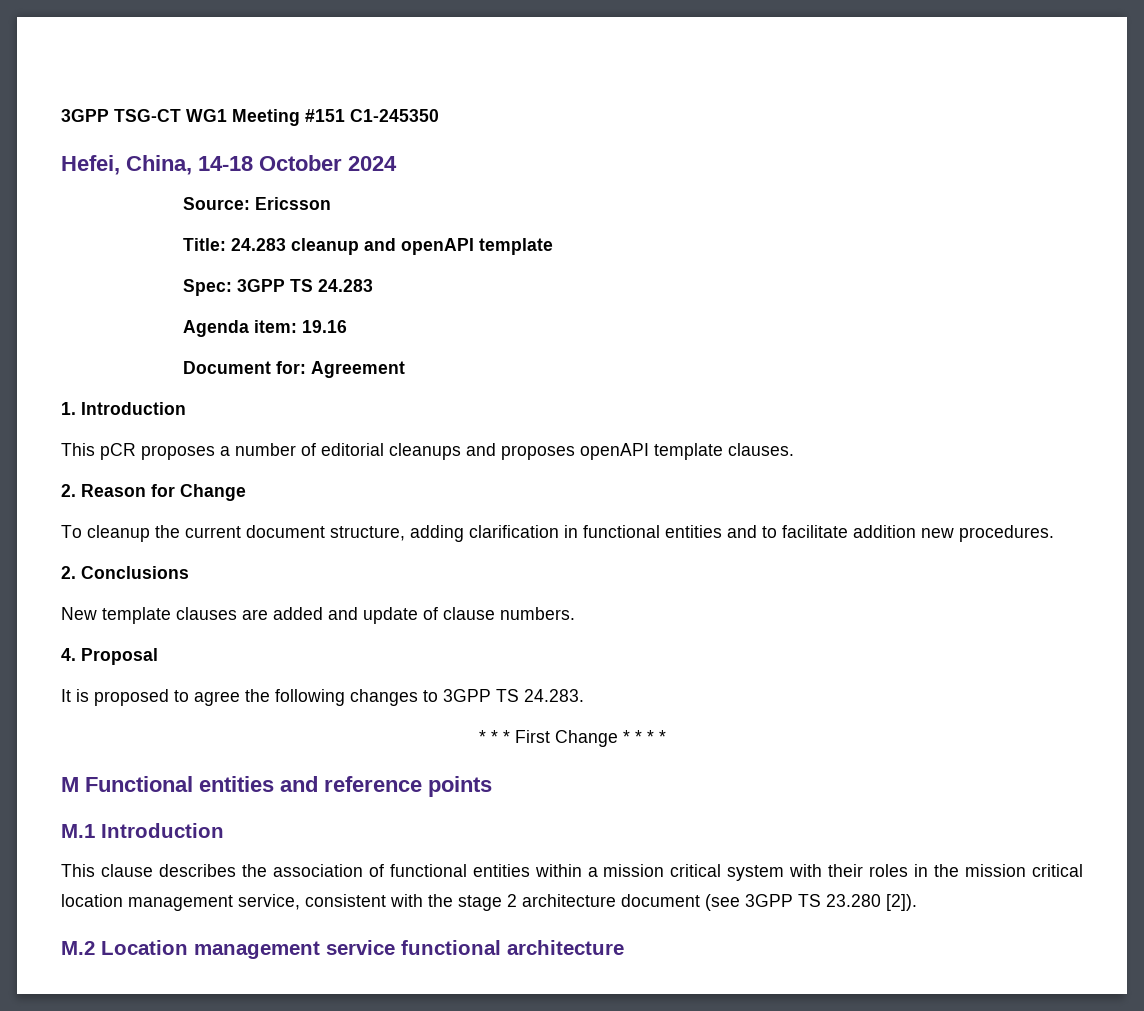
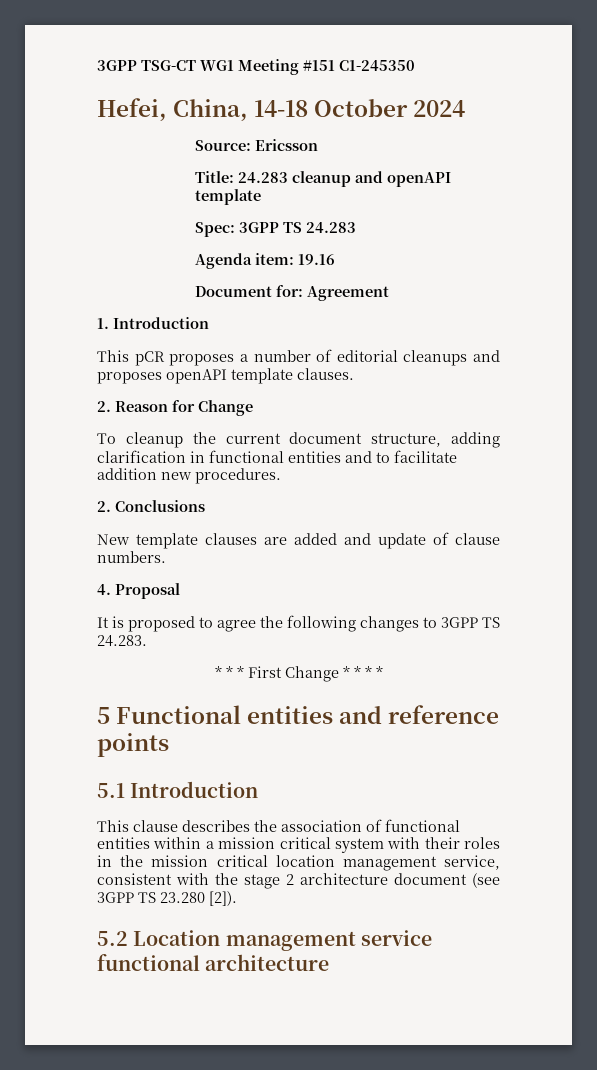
[61,777,79,792] M -> [97,707,110,724] 5
[61,824,95,838] M.1 -> [97,783,125,798] 5.1
[61,941,95,955] M.2 -> [97,931,128,946] 5.2

